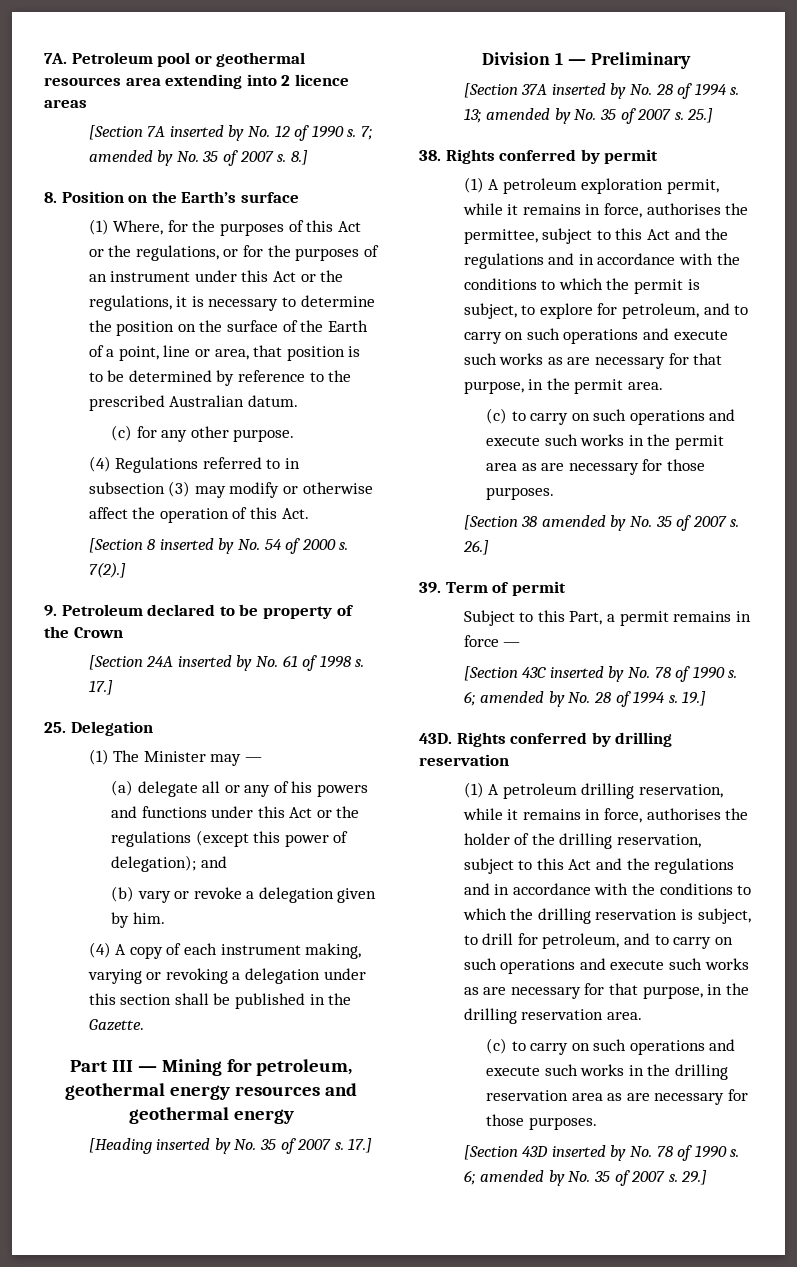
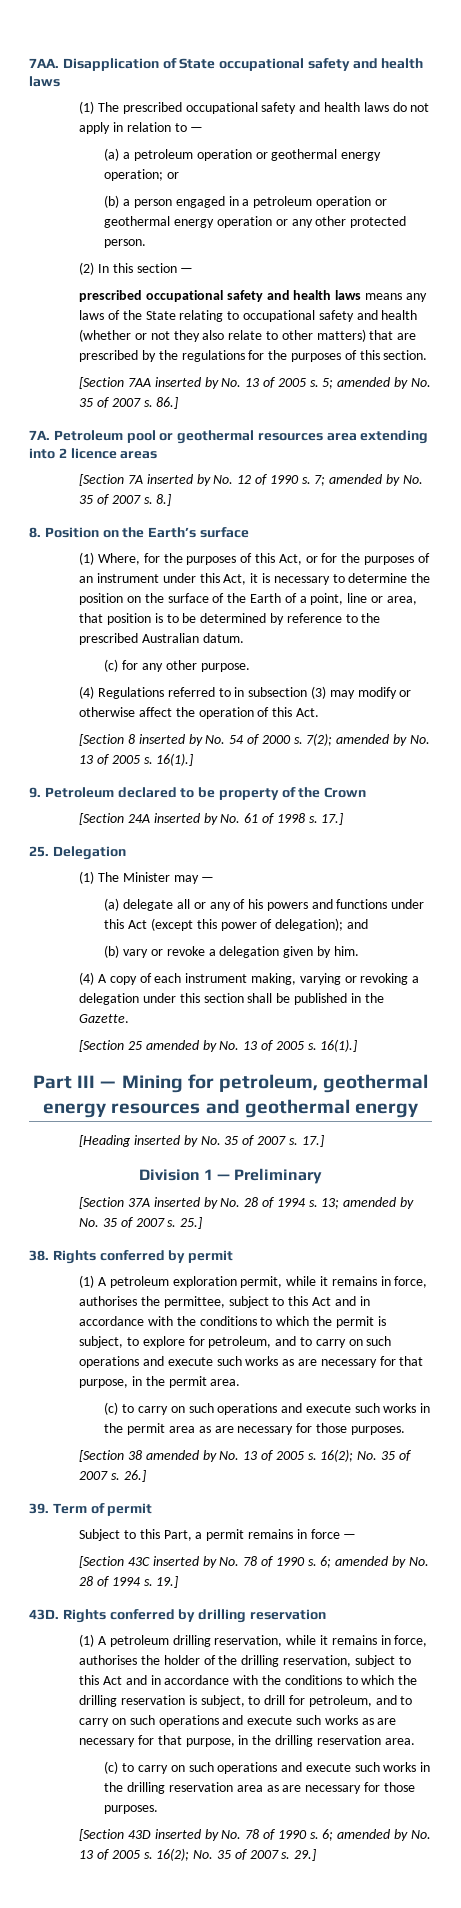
(44, 58) none -> [29,58,424,71] [29,76,60,87] [79,101,430,114] [79,122,204,134] [104,148,382,161] [104,169,180,181] [104,195,387,208] [104,216,407,228] [104,239,147,248] [79,262,194,275] [79,290,427,302] [79,310,418,322] [79,329,417,342] [79,350,428,362] [79,377,431,389] [79,397,179,409] 7AA. Disapplication of State occupational safety and health laws // (1) The prescribed occupational safety and health laws do not apply in relation to — // (a) a petroleum operation or geothermal energy operation; or // (b) a person engaged in a petroleum operation or geothermal energy operation or any other protected person. // (2) In this section — // prescribed occupational safety and health laws means any laws of the State relating to occupational safety and health (whether or not they also relate to other matters) that are prescribed by the regulations for the purposes of this section. // [Section 7AA inserted by No. 13 of 2005 s. 5; amended by No. 35 of 2007 s. 86.] //
[337,221,361,232] [88,245,219,261] Act or the regulations, -> [278,554,302,565] Act,
[272,270,344,282] [88,295,172,311] Act or the regulations, -> [223,574,247,585] Act,
[88,562,126,578] 7(2).] -> [306,733,430,746] [79,753,194,766] 7(2); amended by No. 13 of 2005 s. 16(1).]
[316,806,360,818] [110,831,191,847] or the regulations -> (148, 924) none
(144, 1025) none -> [79,1039,358,1052] // [Section 25 amended by No. 13 of 2005 s. 16(1).]
[705,228,729,240] [463,253,575,269] the regulations and -> (356, 1301) none
(652, 521) none -> [243,1449,378,1462] 13 of 2005 s. 16(2); No.
[626,858,735,874] [463,883,490,895] the regulations and -> (147, 1680) none
(591, 1176) none -> [79,1848,214,1861] 13 of 2005 s. 16(2); No.

